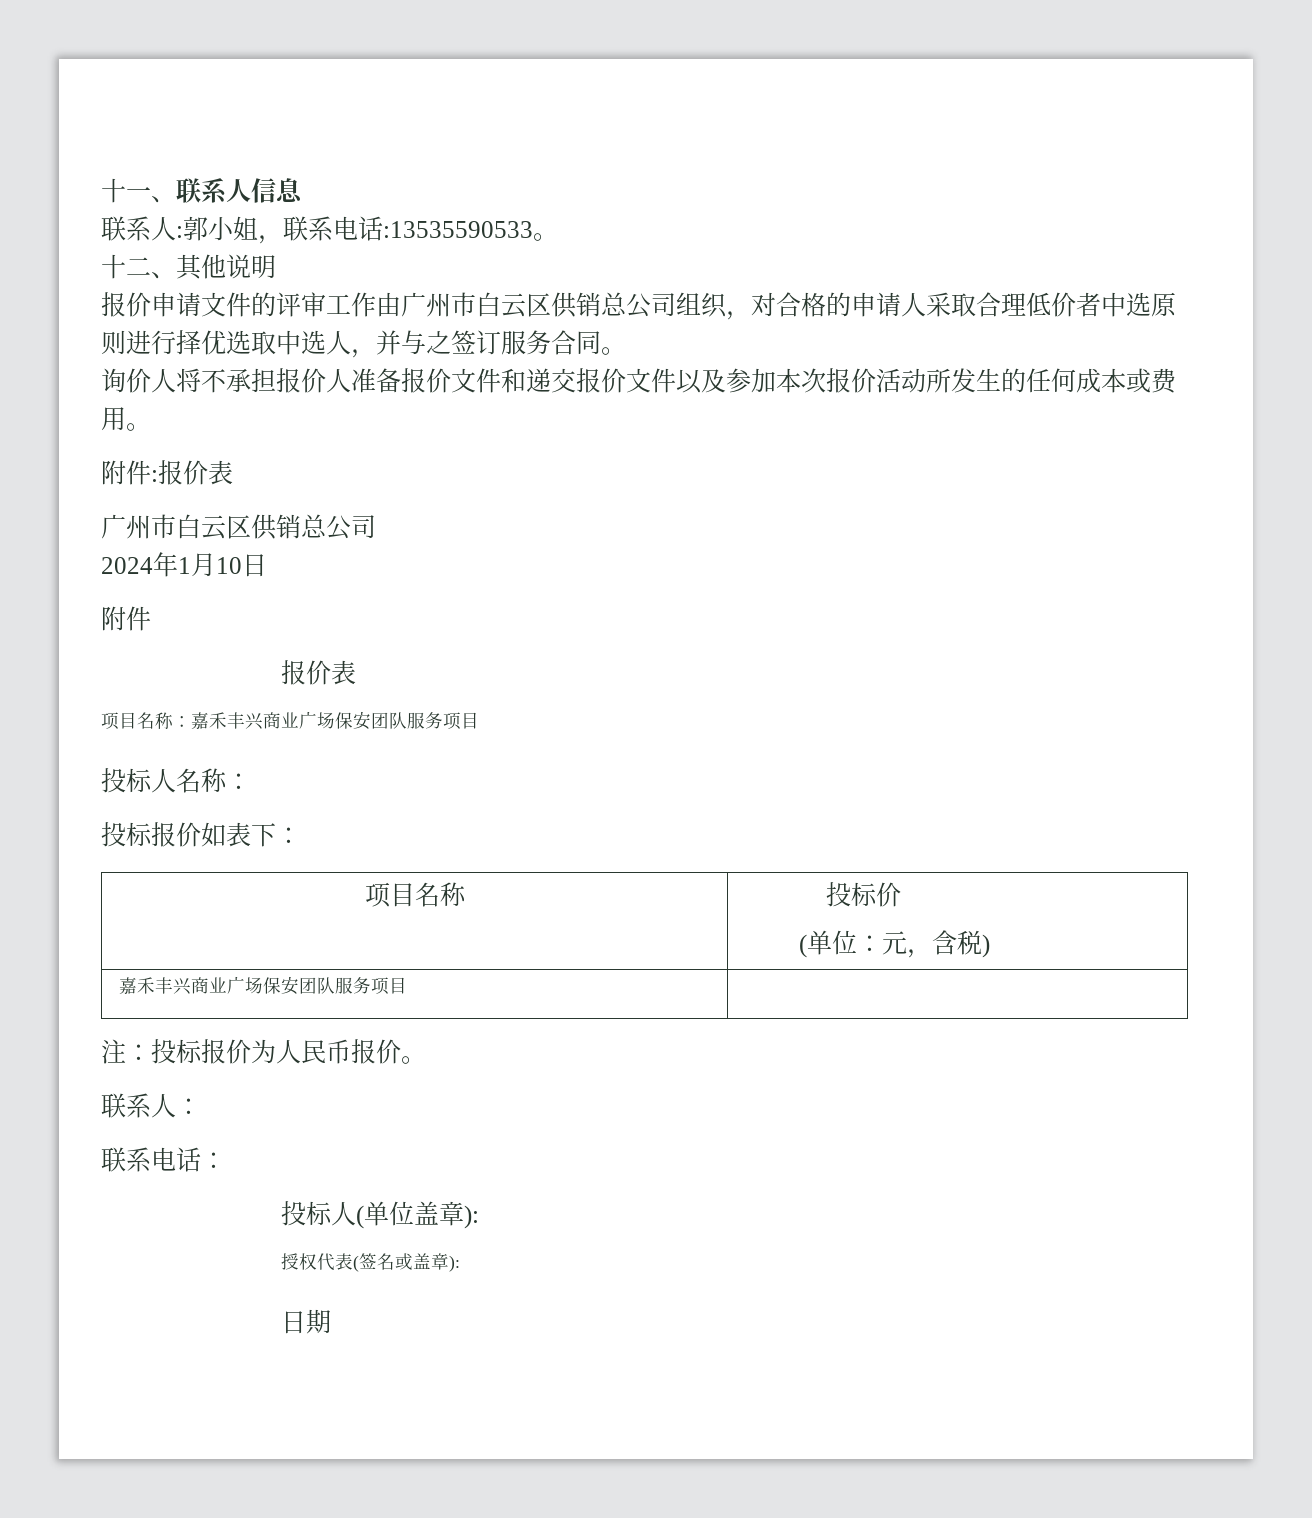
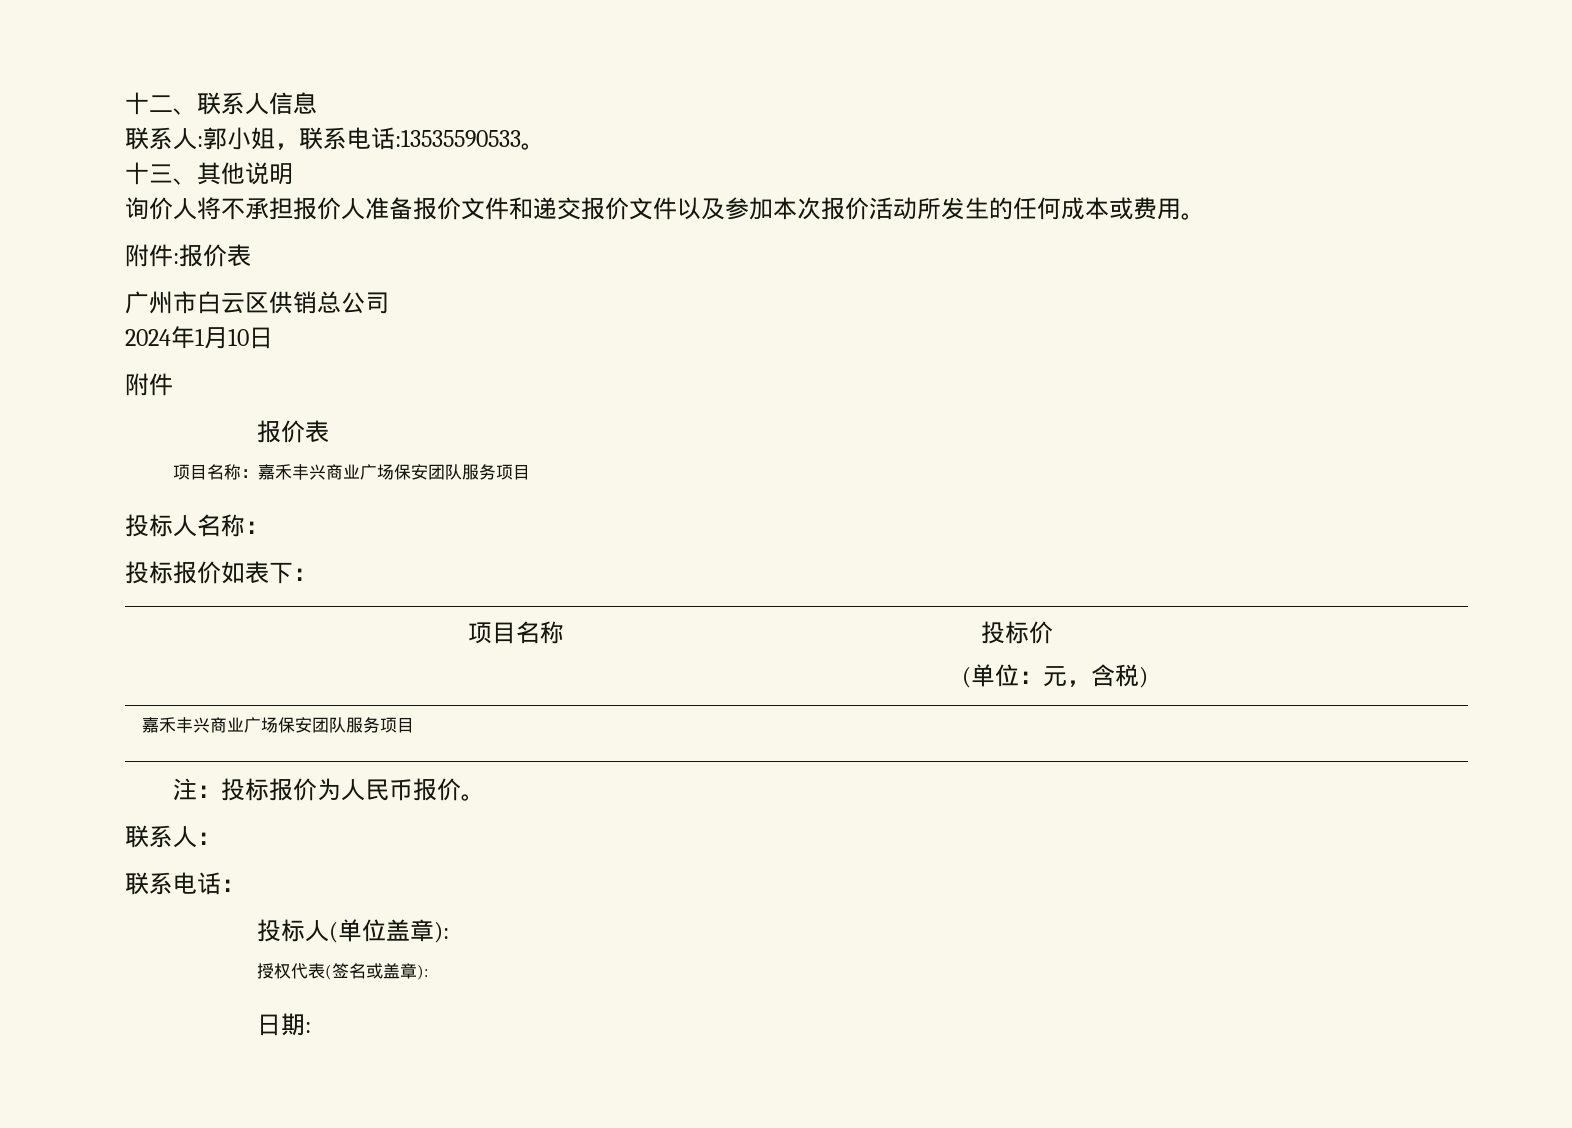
[101,178,151,203] 十一 -> [125,92,173,115] 十二
[126,257,151,276] 二 -> [149,164,173,183] 三
[101,292,1176,320] [101,330,626,358] // 报价申请文件的评审工作由广州市白云区供销总公司组织，对合格的申请人采取合理低价者中选原则进行择优选取中选人，并与之签订服务合同。 -> (293, 174) none
(332, 1321) none -> [304,1022,311,1033] :

